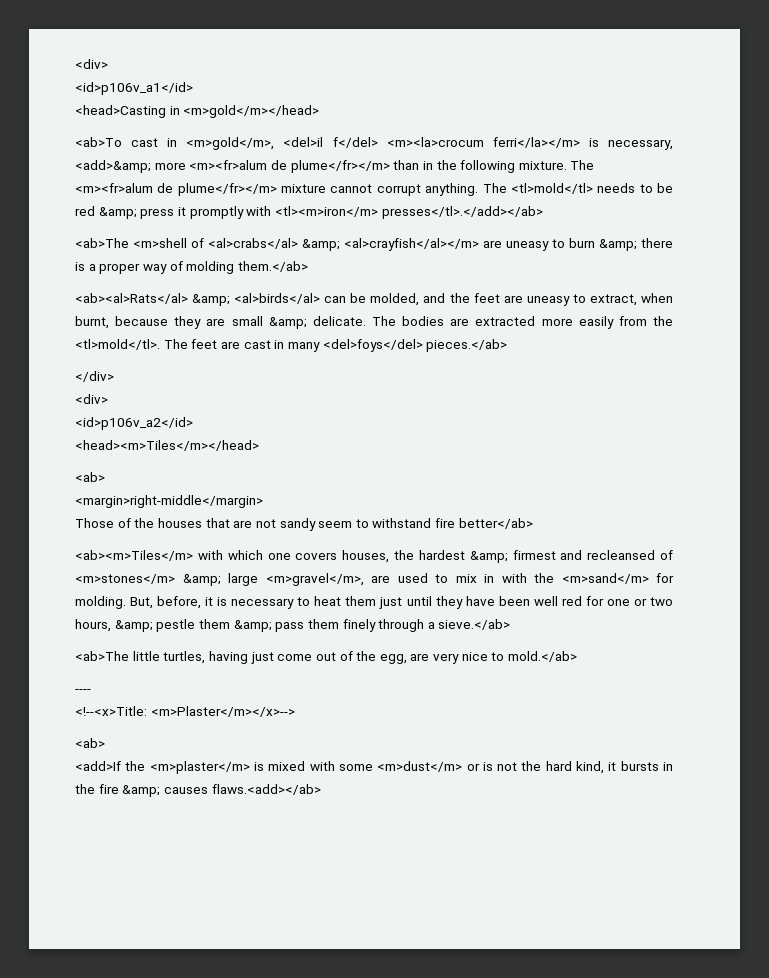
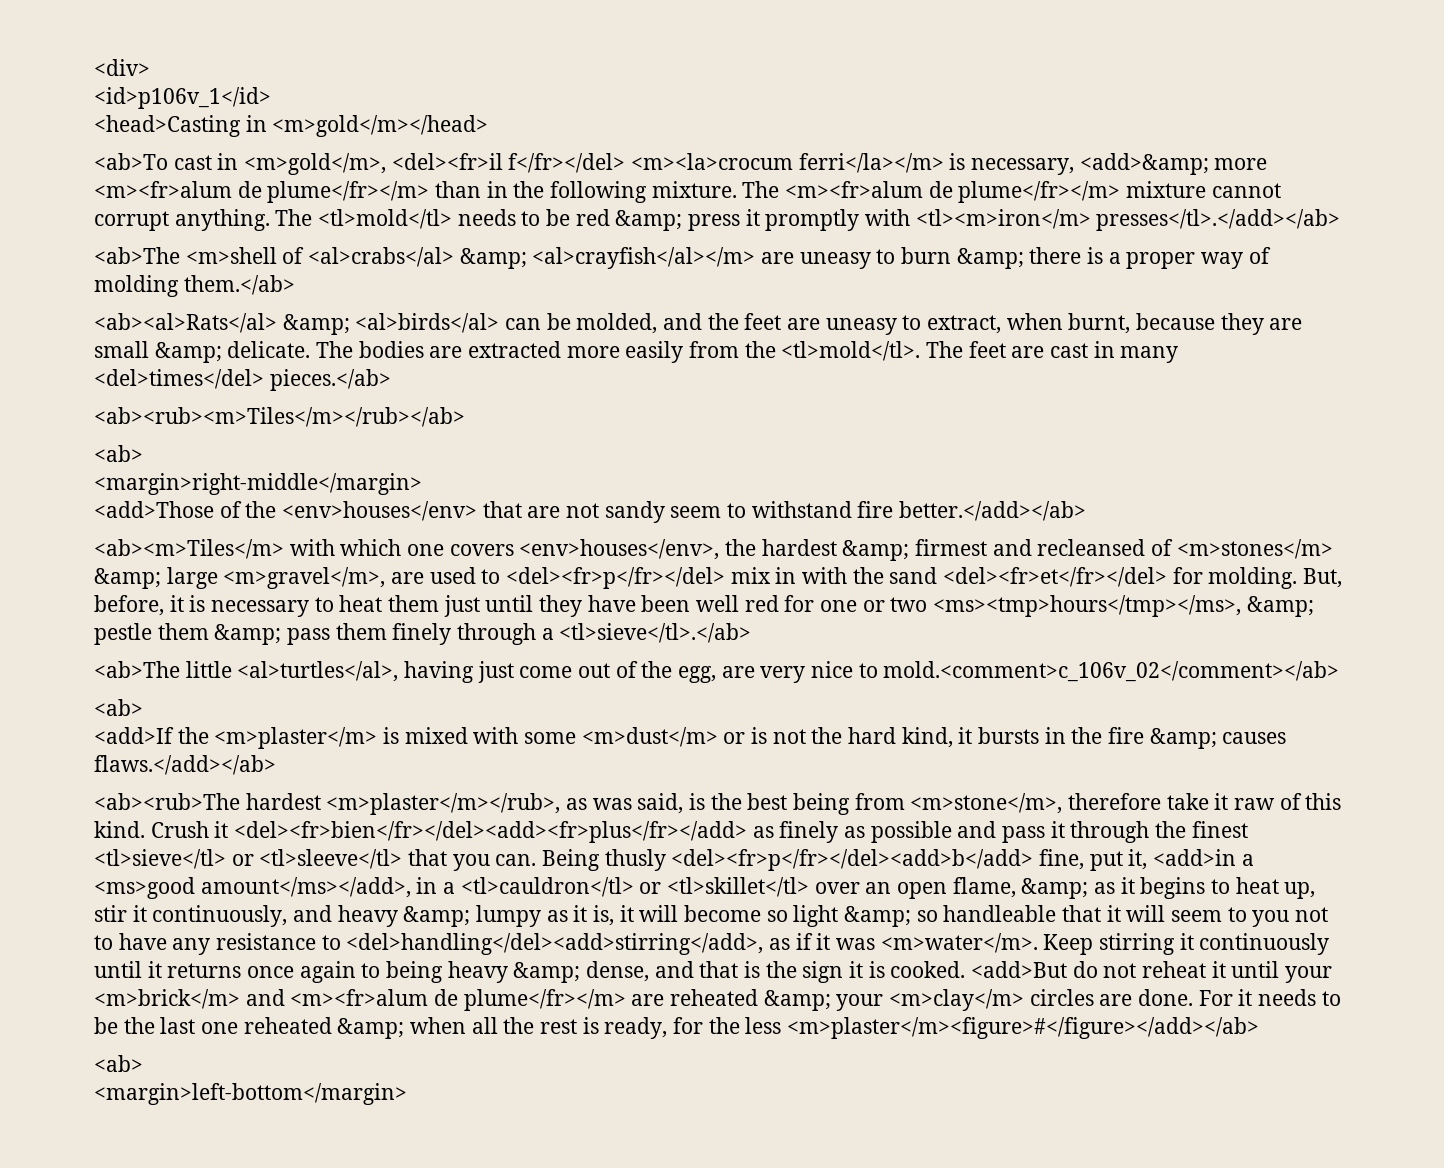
[75,59,108,69] [75,82,193,95] <div> // <id>p106v_a1</id> -> [94,59,150,76] [94,87,271,109] <div> // <id>p106v_1</id>
[283,137,378,148] <del>il f</del> -> [391,153,626,173] <del><fr>il f</fr></del>
[322,339,423,352] <del>foys</del> -> [94,369,264,389] <del>times</del>
[75,371,114,382] [75,394,108,404] [75,417,193,430] [75,440,259,451] </div> // <div> // <id>p106v_a2</id> // <head><m>Tiles</m></head> -> [94,407,465,427] <ab><rub><m>Tiles</m></rub></ab>
[75,518,202,528] Those of the houses -> [94,501,478,521] <add>Those of the <env>houses</env>
[458,518,533,529] better</ab> -> [899,501,1087,521] better.</add></ab>
[342,550,390,563] houses, -> [519,539,720,560] <env>houses</env>,
(448, 578) none -> [506,567,726,589] <del><fr>p</fr></del>
[561,573,649,584] <m>sand</m> -> [889,567,1168,587] sand <del><fr>et</fr></del>
[75,619,111,632] hours, -> [933,595,1242,617] <ms><tmp>hours</tmp></ms>,
[438,619,511,630] sieve.</ab> -> [559,623,752,643] <tl>sieve</tl>.</ab>
[163,651,206,664] turtles, -> [237,661,399,682] <al>turtles</al>,
[508,651,578,662] [75,689,91,693] [75,706,295,717] mold.</ab> // ---- // <!--<x>Title: <m>Plaster</m></x>--> -> [883,661,1340,682] mold.<comment>c_106v_02</comment></ab>
[211,784,321,795] flaws.<add></ab> -> [94,755,276,775] [94,793,1342,815] [94,821,1248,843] [94,849,1254,871] [94,877,1316,899] [94,905,1329,927] [94,933,1330,955] [94,961,1333,983] [94,989,1341,1011] [94,1017,1260,1039] [94,1055,143,1072] [94,1083,407,1105] flaws.</add></ab> // <ab><rub>The hardest <m>plaster</m></rub>, as was said, is the best being from <m>stone</m>, therefore take it raw of this kind. Crush it <del><fr>bien</fr></del><add><fr>plus</fr></add> as finely as possible and pass it through the finest <tl>sieve</tl> or <tl>sleeve</tl> that you can. Being thusly <del><fr>p</fr></del><add>b</add> fine, put it, <add>in a <ms>good amount</ms></add>, in a <tl>cauldron</tl> or <tl>skillet</tl> over an open flame, &amp; as it begins to heat up, stir it continuously, and heavy &amp; lumpy as it is, it will become so light &amp; so handleable that it will seem to you not to have any resistance to <del>handling</del><add>stirring</add>, as if it was <m>water</m>. Keep stirring it continuously until it returns once again to being heavy &amp; dense, and that is the sign it is cooked. <add>But do not reheat it until your <m>brick</m> and <m><fr>alum de plume</fr></m> are reheated &amp; your <m>clay</m> circles are done. For it needs to be the last one reheated &amp; when all the rest is ready, for the less <m>plaster</m><figure>#</figure></add></ab> // <ab> // <margin>left-bottom</margin>

